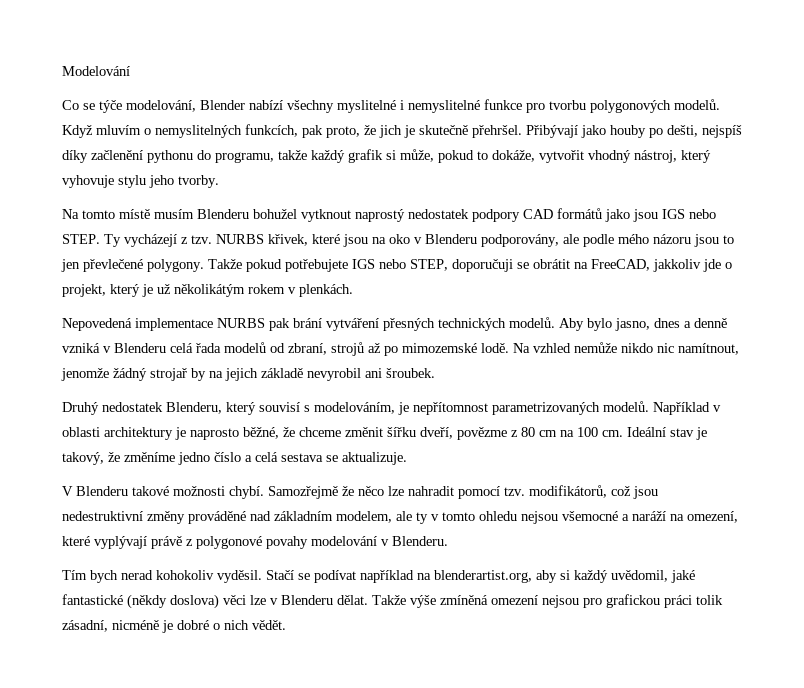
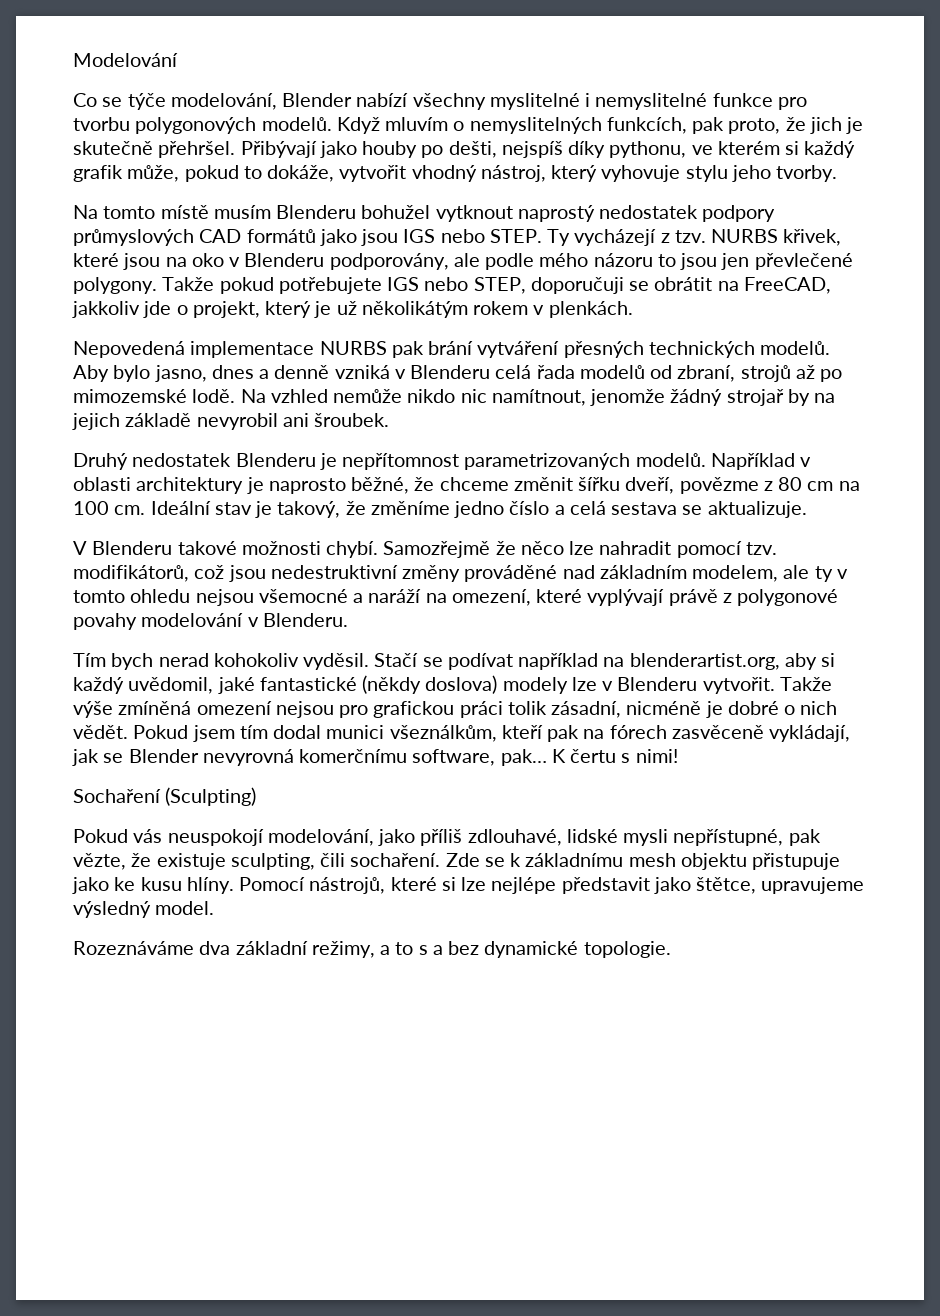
[91,150,307,163] začlenění pythonu do programu, takže -> [609,141,800,158] pythonu, ve kterém si
[386,150,396,160] si -> (123, 173) none
(520, 215) none -> [73,229,194,246] průmyslových
[694,234,734,247] jsou to -> [657,253,718,270] to jsou
[166,402,395,415] Blenderu, který souvisí s modelováním, -> [235,453,316,467] Blenderu
[223,595,246,605] věci -> [502,677,568,694] modely
[337,595,368,605] dělat. -> [702,677,775,694] vytvořit.
(286, 625) none -> [133,725,851,742] [72,749,678,766] [73,787,257,806] [73,829,821,846] [73,853,841,870] [72,877,865,894] [73,901,215,918] [73,941,671,958] Pokud jsem tím dodal munici všeználkům, kteří pak na fórech zasvěceně vykládají, jak se Blender nevyrovná komerčnímu software, pak… K čertu s nimi! // Sochaření (Sculpting) // Pokud vás neuspokojí modelování, jako příliš zdlouhavé, lidské mysli nepřístupné, pak vězte, že existuje sculpting, čili sochaření. Zde se k základnímu mesh objektu přistupuje jako ke kusu hlíny. Pomocí nástrojů, které si lze nejlépe představit jako štětce, upravujeme výsledný model. // Rozeznáváme dva základní režimy, a to s a bez dynamické topologie.

